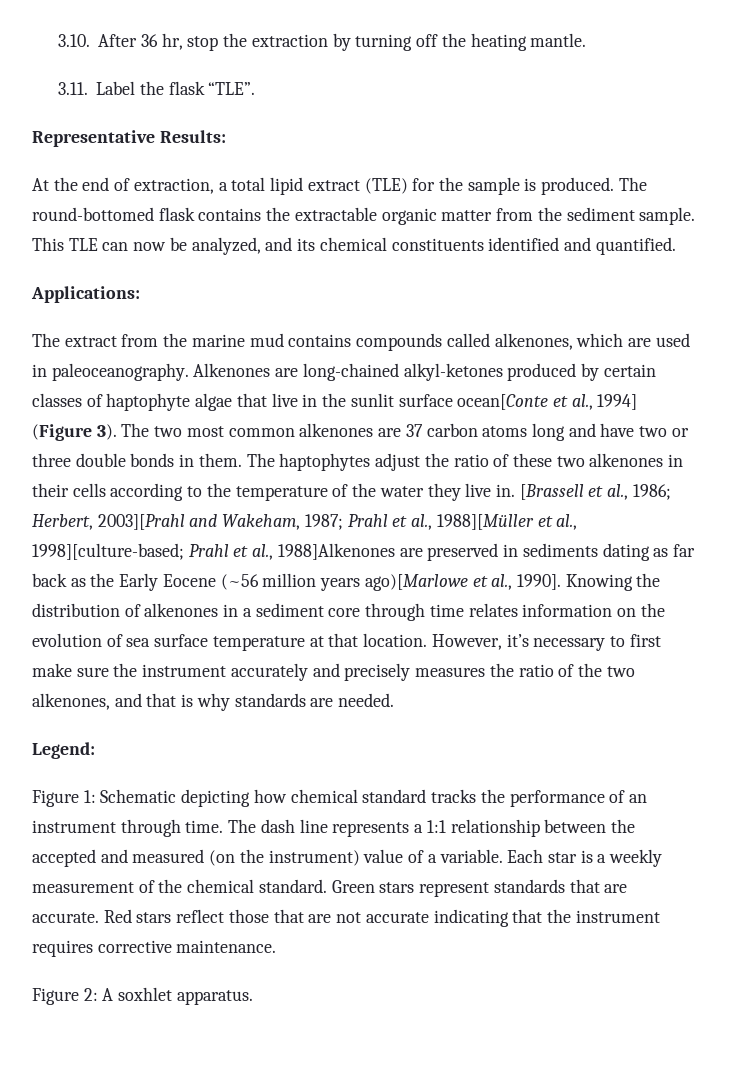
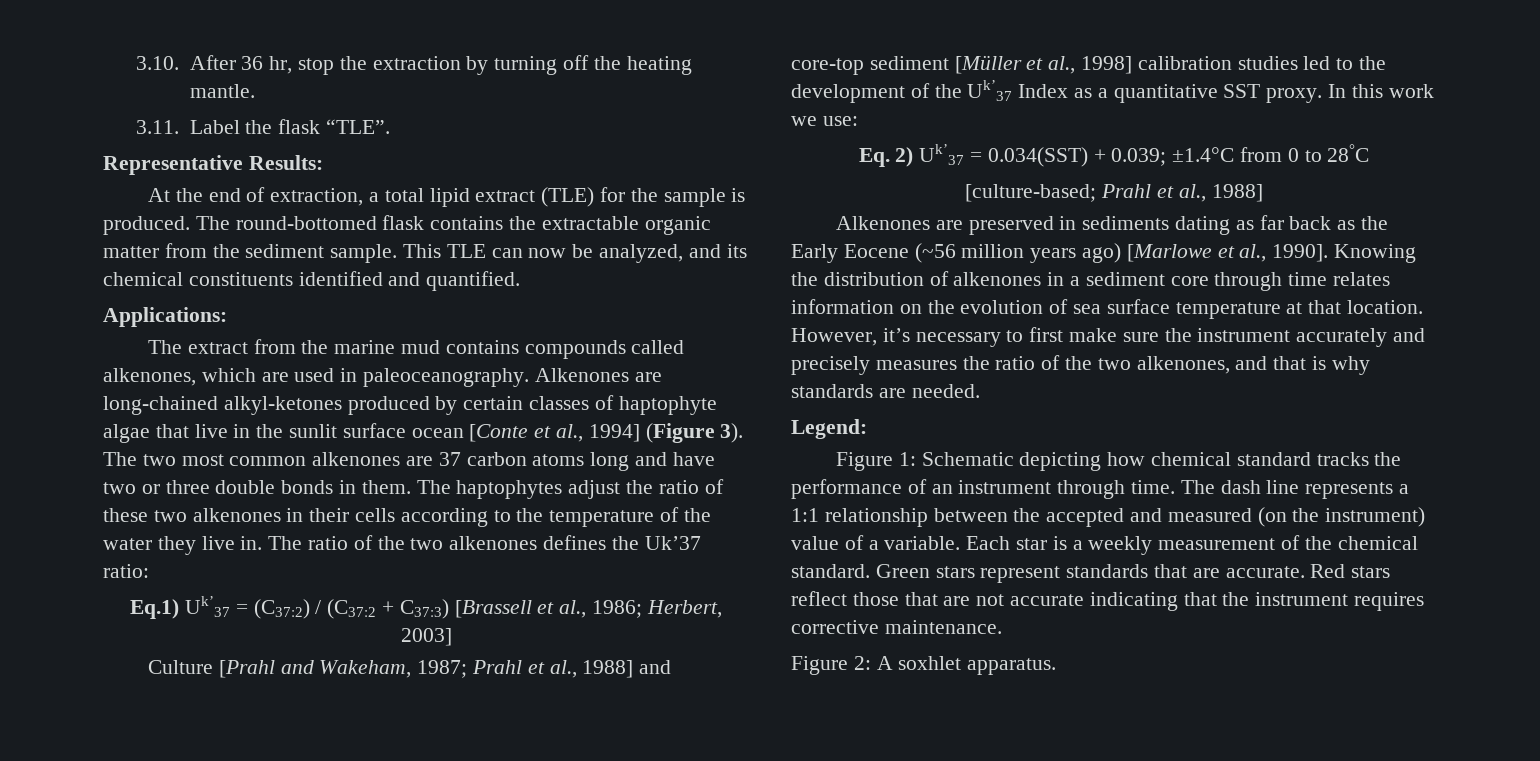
[457,394,549,410] ocean[Conte -> [411,424,529,442] ocean [Conte
(515, 490) none -> [268,535,701,550] [103,564,149,578] [130,596,449,619] The ratio of the two alkenones defines the Uk’37 ratio: // Eq.1) Uk’37 = (C37:2) / (C37:2 + C37:3)
[97,514,185,530] 2003][Prahl -> [400,628,452,646] [147,660,275,678] 2003] // Culture [Prahl
[436,514,578,530] [32,543,395,560] 1988][Müller et al., 1998][culture-based; Prahl et al., 1988]Alkenones -> [582,660,672,678] [791,55,1387,75] [791,80,1434,103] [791,116,858,126] [858,144,1370,167] [965,184,1263,202] [835,216,930,230] 1988] and core-top sediment [Müller et al., 1998] calibration studies led to the development of the Uk’37 Index as a quantitative SST proxy. In this work we use: // Eq. 2) Uk’37 = 0.034(SST) + 0.039; ±1.4°C from 0 to 28°C // [culture-based; Prahl et al., 1988] // Alkenones
[364,574,468,591] ago)[Marlowe -> [1082,243,1212,263] ago) [Marlowe

